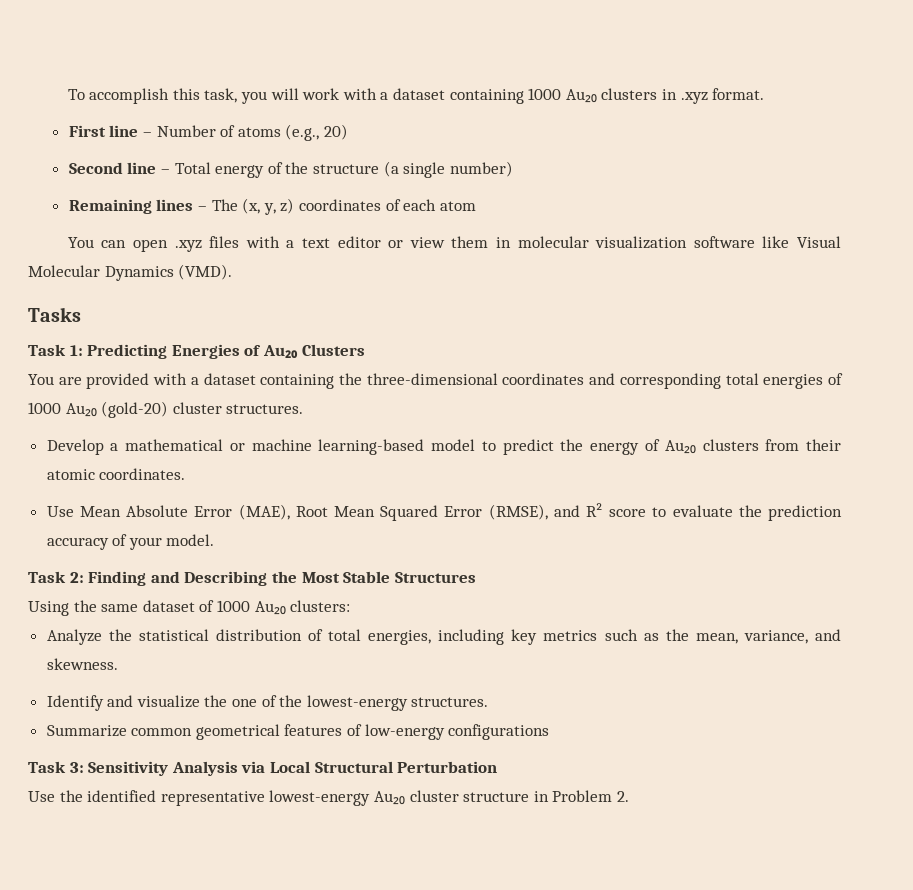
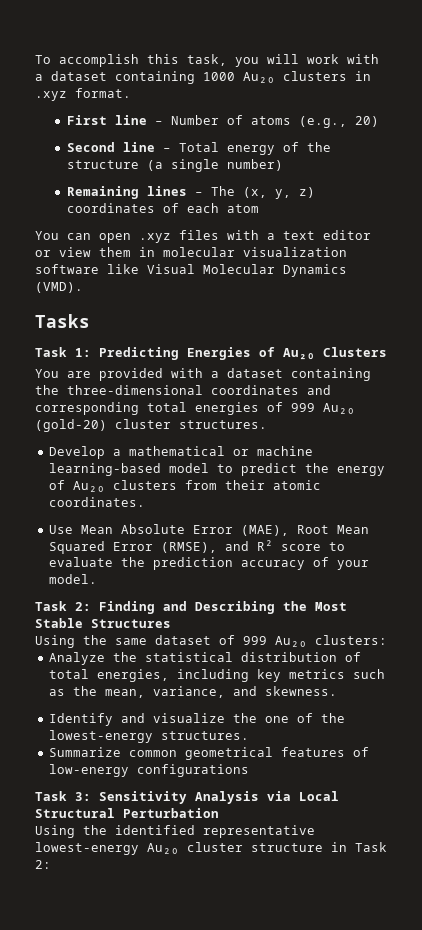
[28,402,61,414] 1000 -> [291,403,315,412] 999
[216,600,250,612] 1000 -> [243,636,267,645] 999
[28,791,55,802] Use -> [35,825,75,838] Using
[552,790,629,802] Problem 2. -> [355,842,387,852] [35,860,51,869] Task 2:

